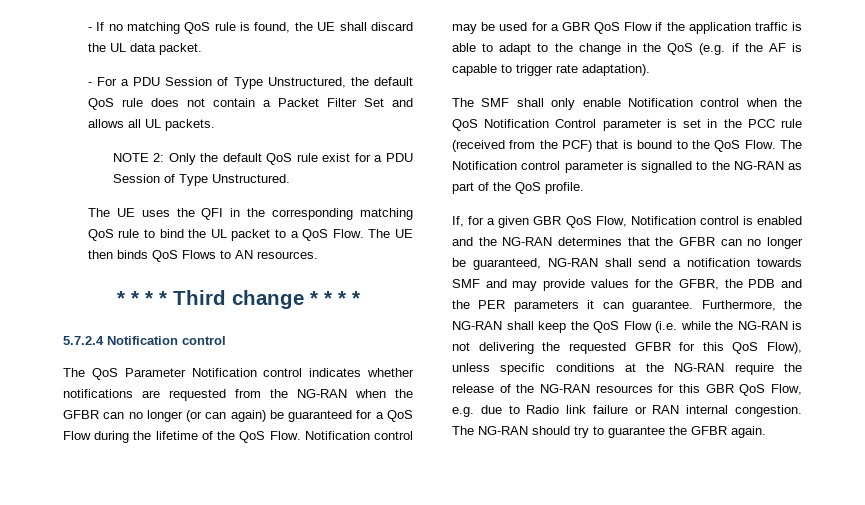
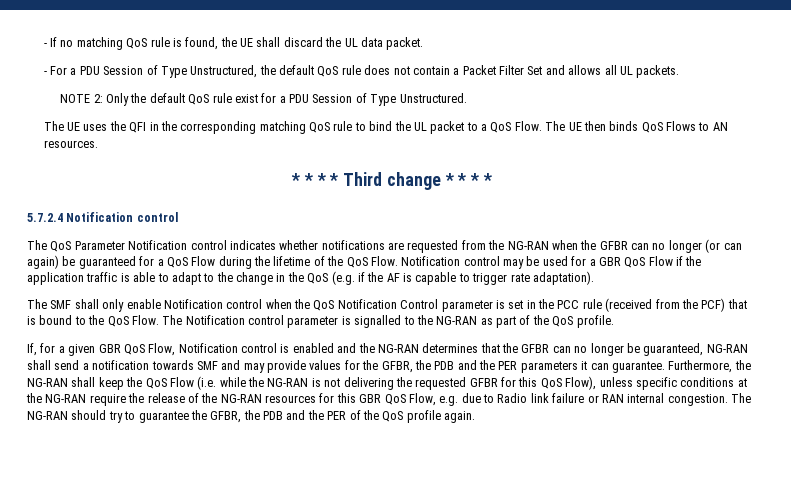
[691,426,727,435] GFBR -> [210,410,441,423] GFBR, the PDB and the PER of the QoS profile

